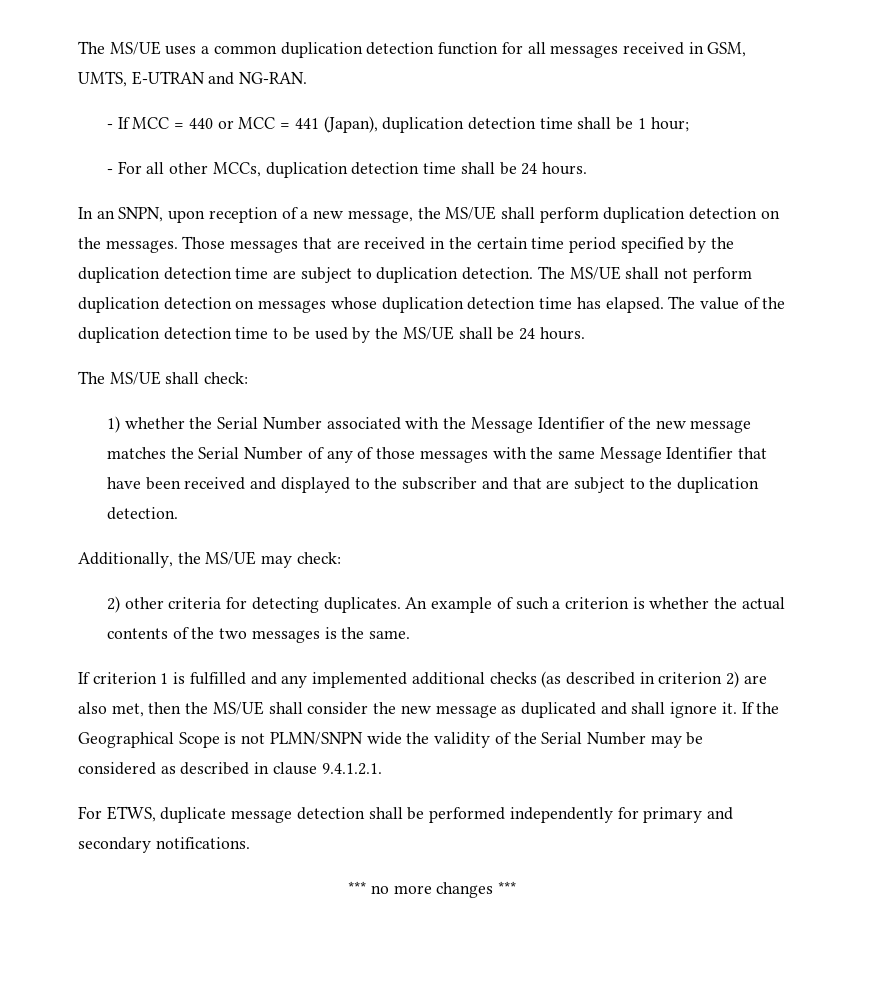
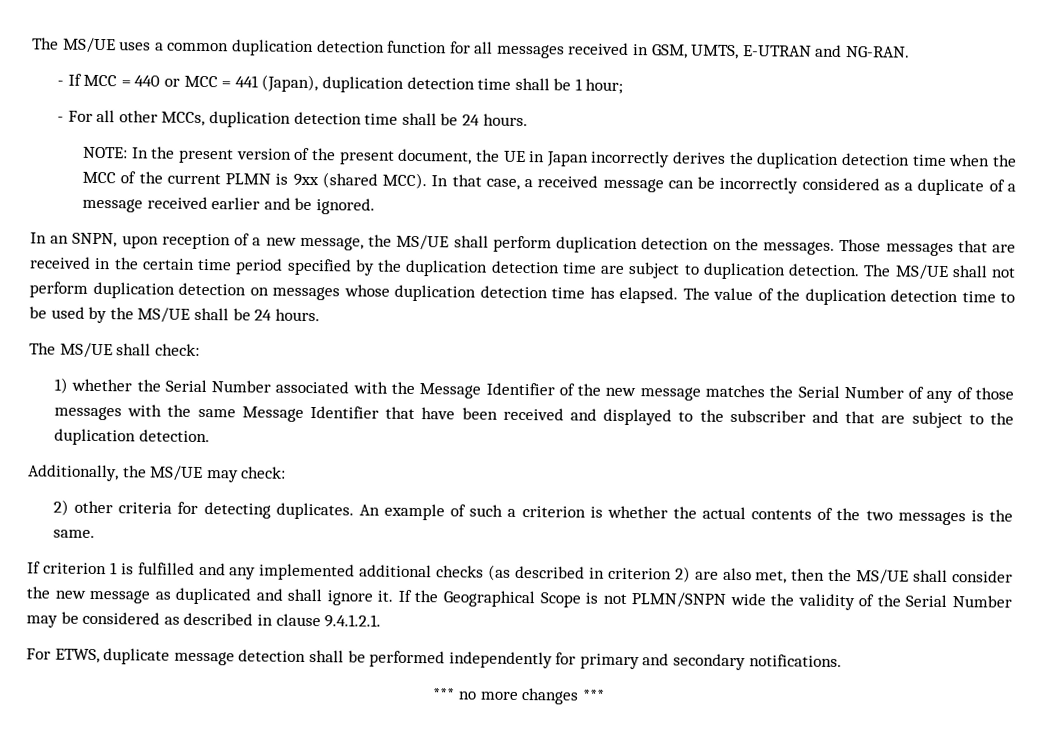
(587, 168) none -> [83,146,1018,169] [82,171,1016,196] [82,196,375,215] // NOTE: In the present version of the present document, the UE in Japan incorrectly derives the duplication detection time when the MCC of the current PLMN is 9xx (shared MCC). In that case, a received message can be incorrectly considered as a duplicate of a message received earlier and be ignored.

